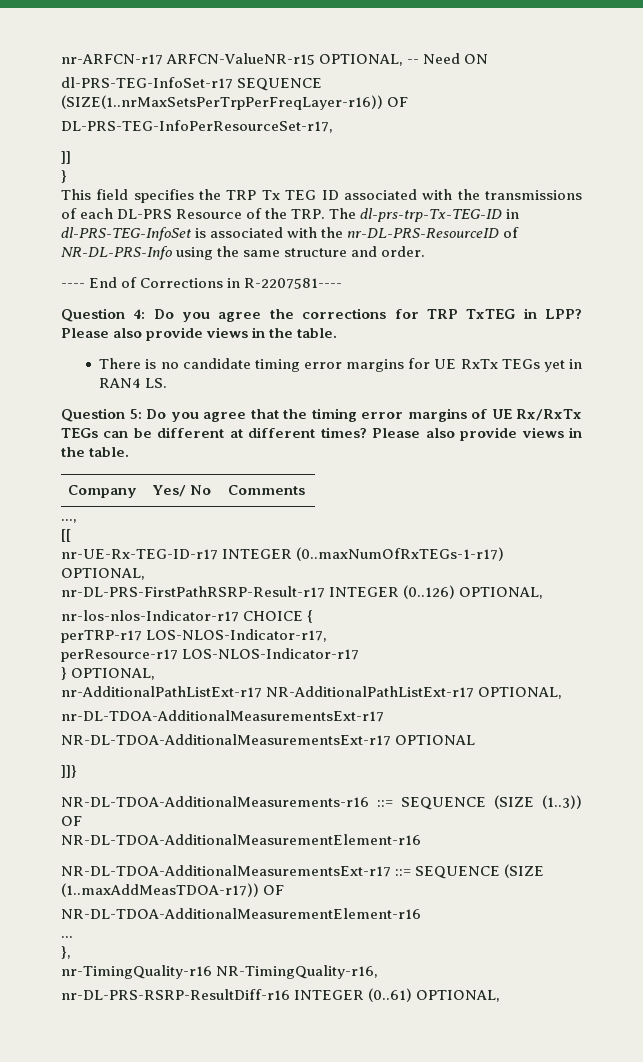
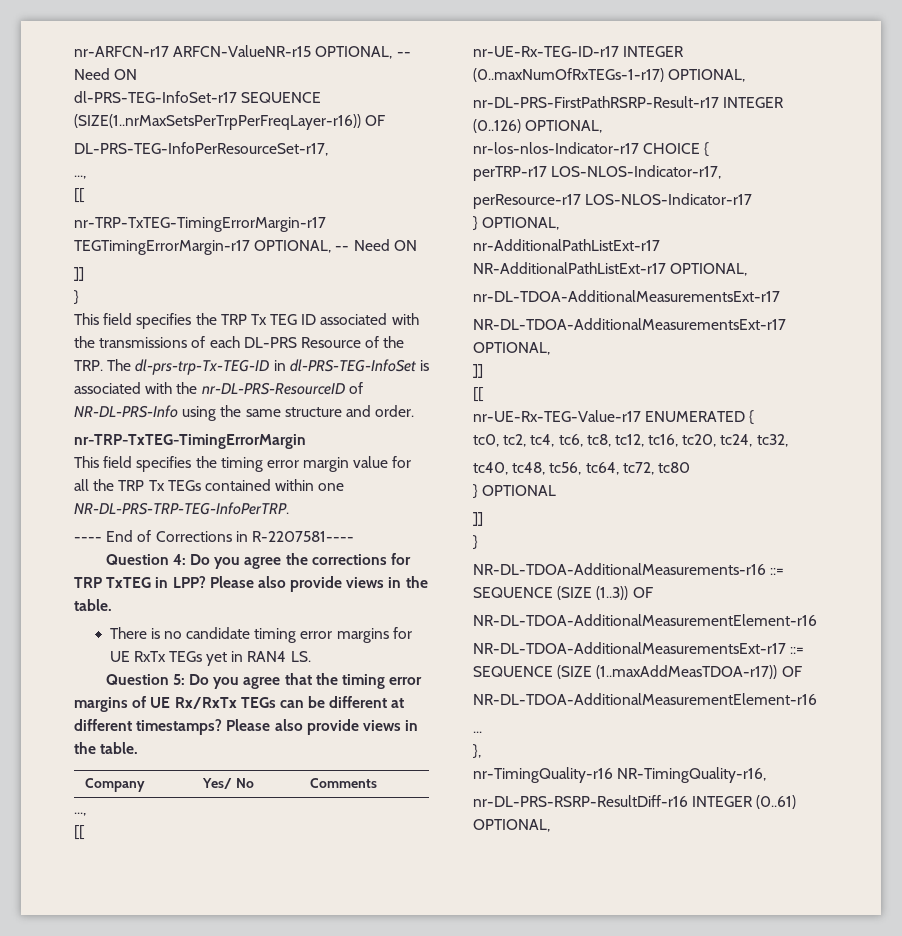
(333, 126) none -> [74,175,86,179] [74,188,85,203] [74,217,326,232] [74,239,417,255] // ..., // [[ // nr-TRP-TxTEG-TimingErrorMargin-r17 TEGTimingErrorMargin-r17 OPTIONAL, -- Need ON
(426, 251) none -> [74,434,306,449] [74,456,412,472] [74,479,345,491] [74,502,289,515] // nr-TRP-TxTEG-TimingErrorMargin // This field specifies the timing error margin value for all the TRP Tx TEGs contained within one NR-DL-PRS-TRP-TEG-InfoPerTRP.
[320,427,367,438] times? -> [136,719,223,735] timestamps?
(391, 740) none -> [473,342,550,355] [473,364,483,378] [473,387,484,402] [473,410,755,425] [473,434,788,447] [473,462,690,475] [473,484,478,499] OPTIONAL, // ]] // [[ // nr-UE-Rx-TEG-Value-r17 ENUMERATED { // tc0, tc2, tc4, tc6, tc8, tc12, tc16, tc20, tc24, tc32, // tc40, tc48, tc56, tc64, tc72, tc80 // }
[61,765,77,778] ]]} -> [473,512,483,526] [473,535,478,550] ]] // }

